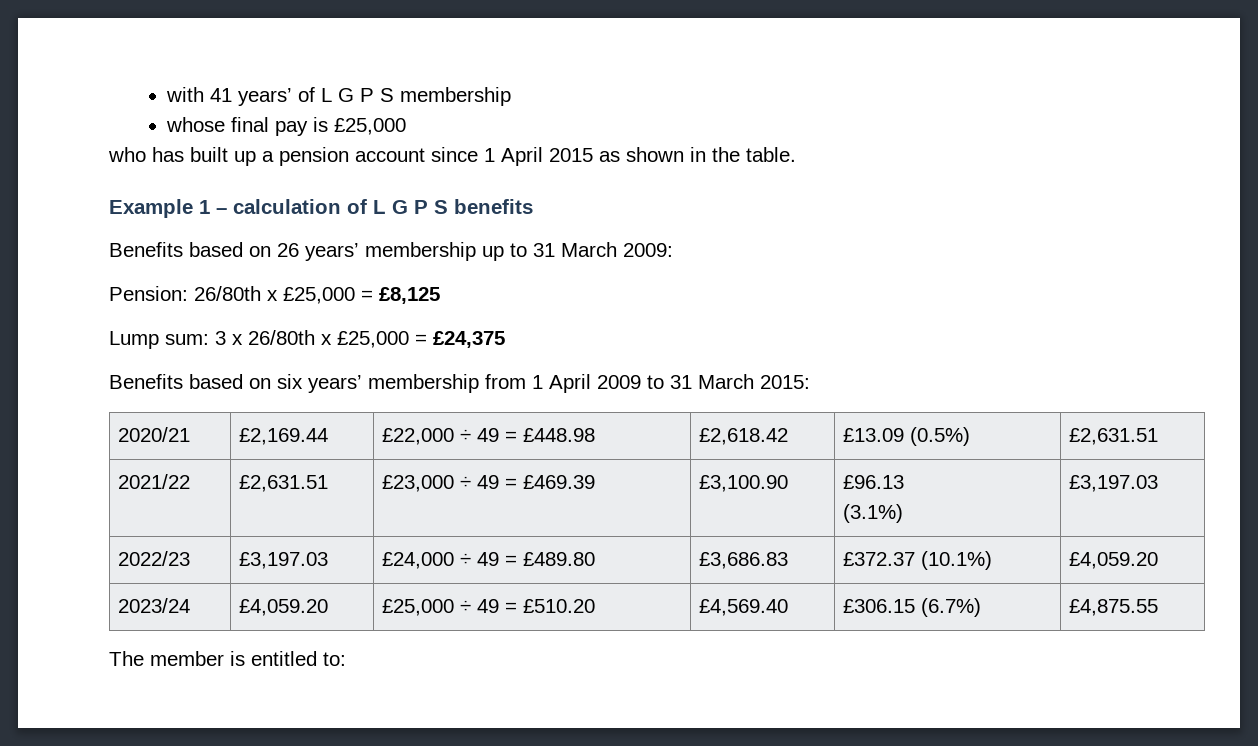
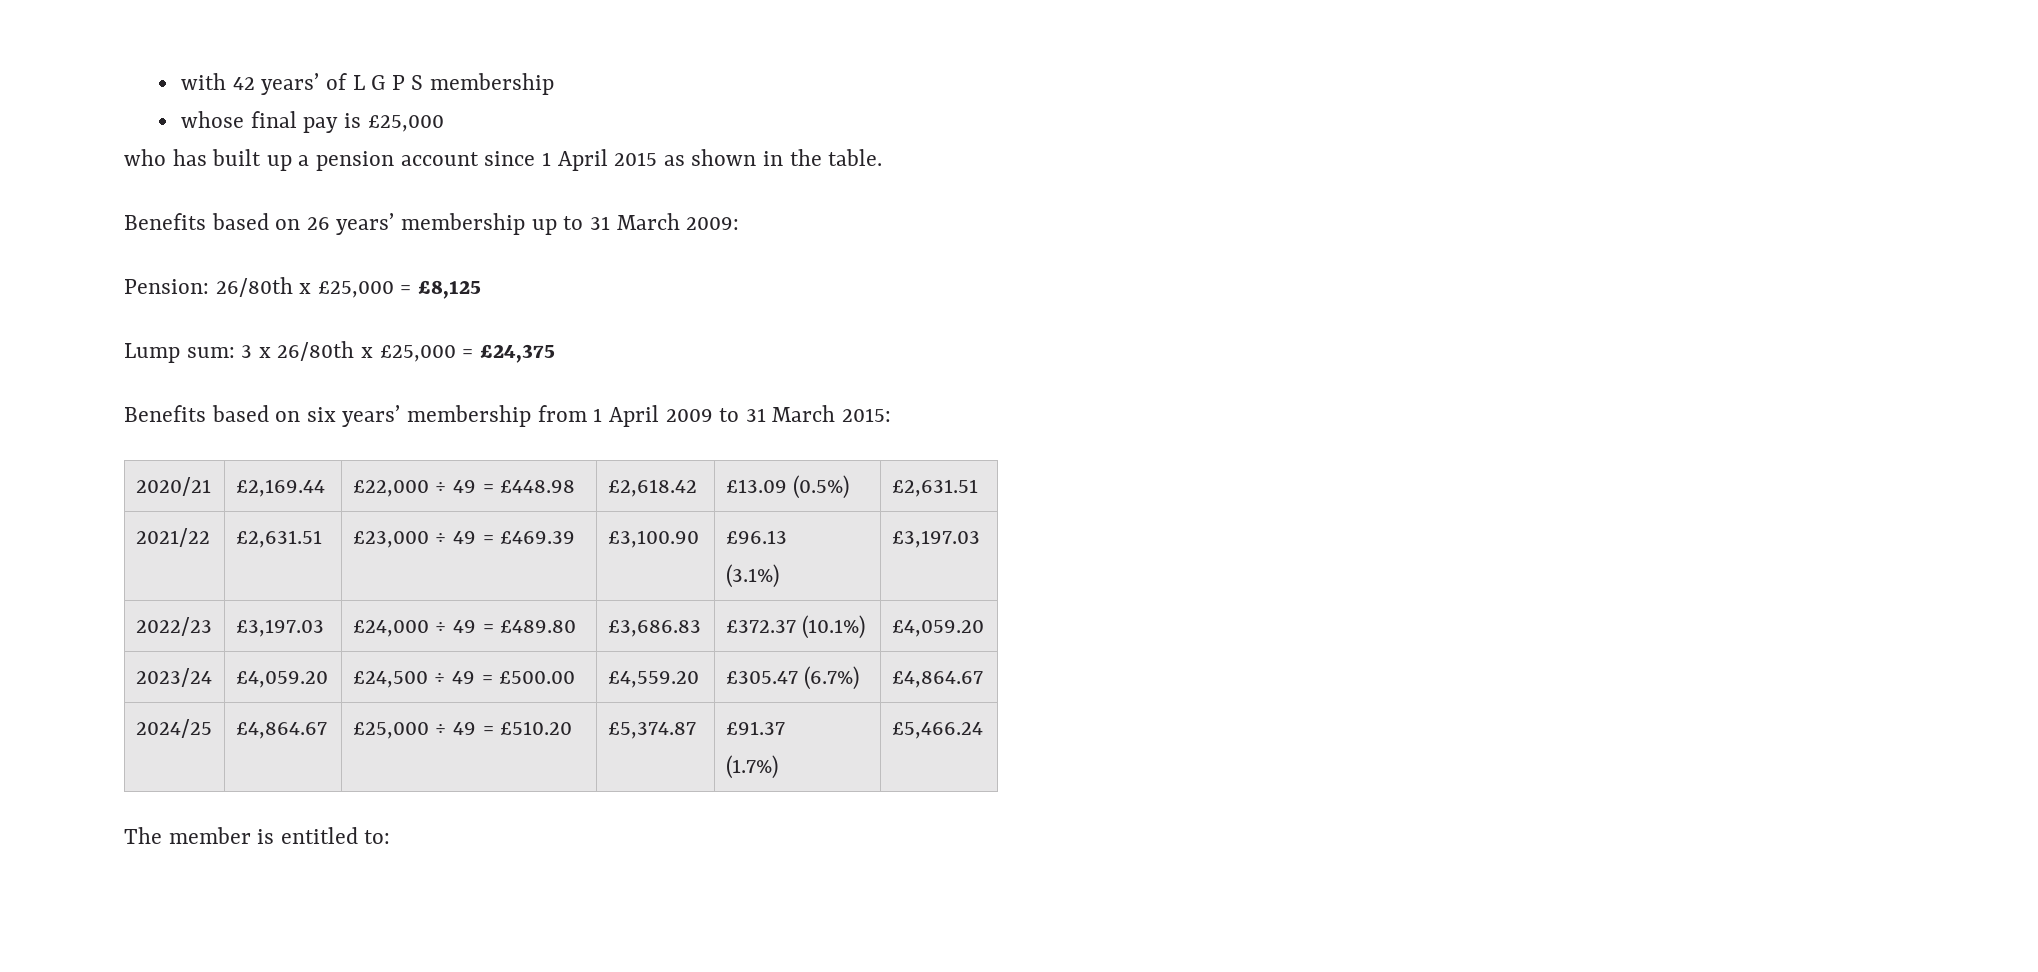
[210,88,233,102] 41 -> [232,77,255,90] 42
[109,199,533,218] // Example 1 – calculation of L G P S benefits -> (883, 157) none
(328, 607) none -> [352,671,576,688] [607,671,699,688] [725,666,860,690] [891,671,983,688] [135,719,212,738] [235,722,327,739] | £24,500 ÷ 49 = £500.00 | £4,559.20 | £305.47 (6.7%) | £4,864.67 // 2024/25 | £4,864.67
[698,599,788,616] [842,598,981,617] [1068,599,1158,616] £4,569.40 | £306.15 (6.7%) | £4,875.55 -> [607,722,696,739] [725,721,785,735] [725,755,778,779] [891,722,983,739] £5,374.87 | £91.37 // (1.7%) | £5,466.24

